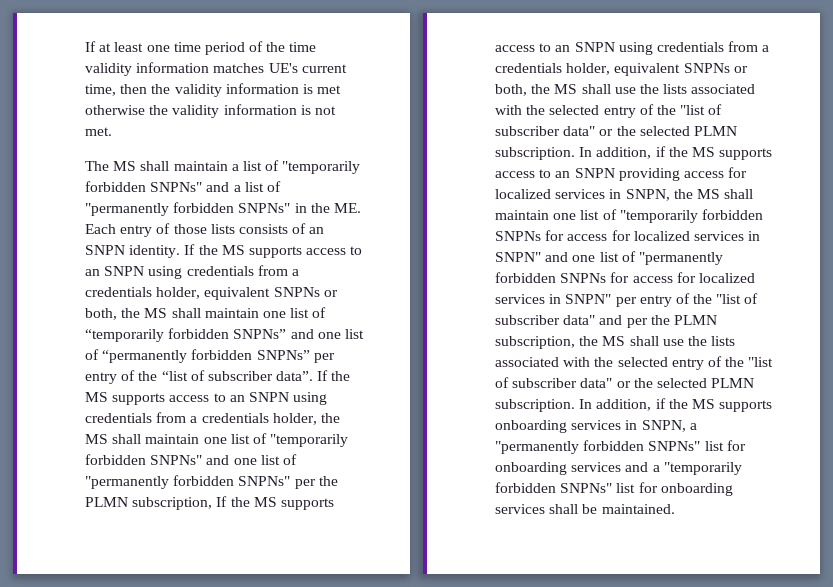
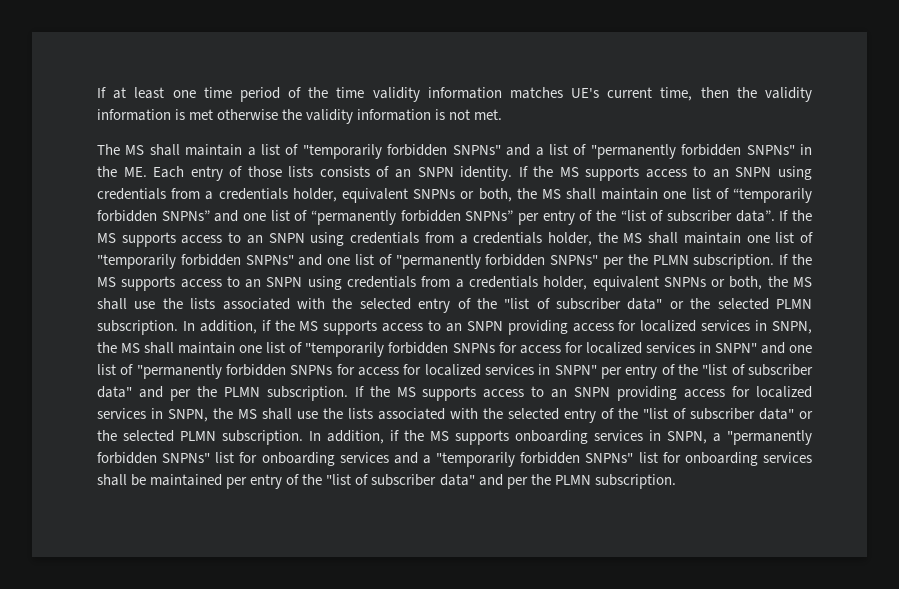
[132,497,213,510] subscription, -> [693,254,775,269] subscription.
[495,336,575,349] subscription, -> [266,386,813,401] [97,408,208,422] subscription. If the MS supports access to an SNPN providing access for localized services in SNPN,
[601,504,675,514] maintained. -> [150,474,676,489] maintained per entry of the "list of subscriber data" and per the PLMN subscription.

